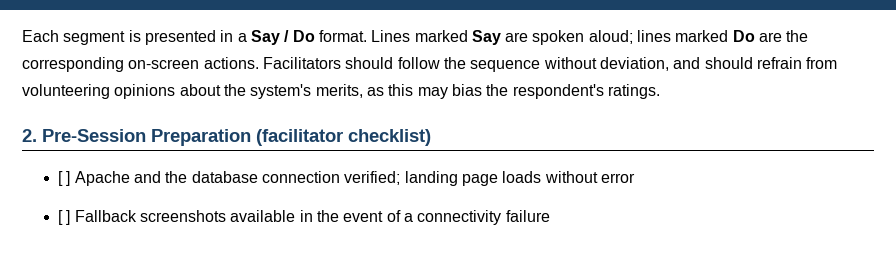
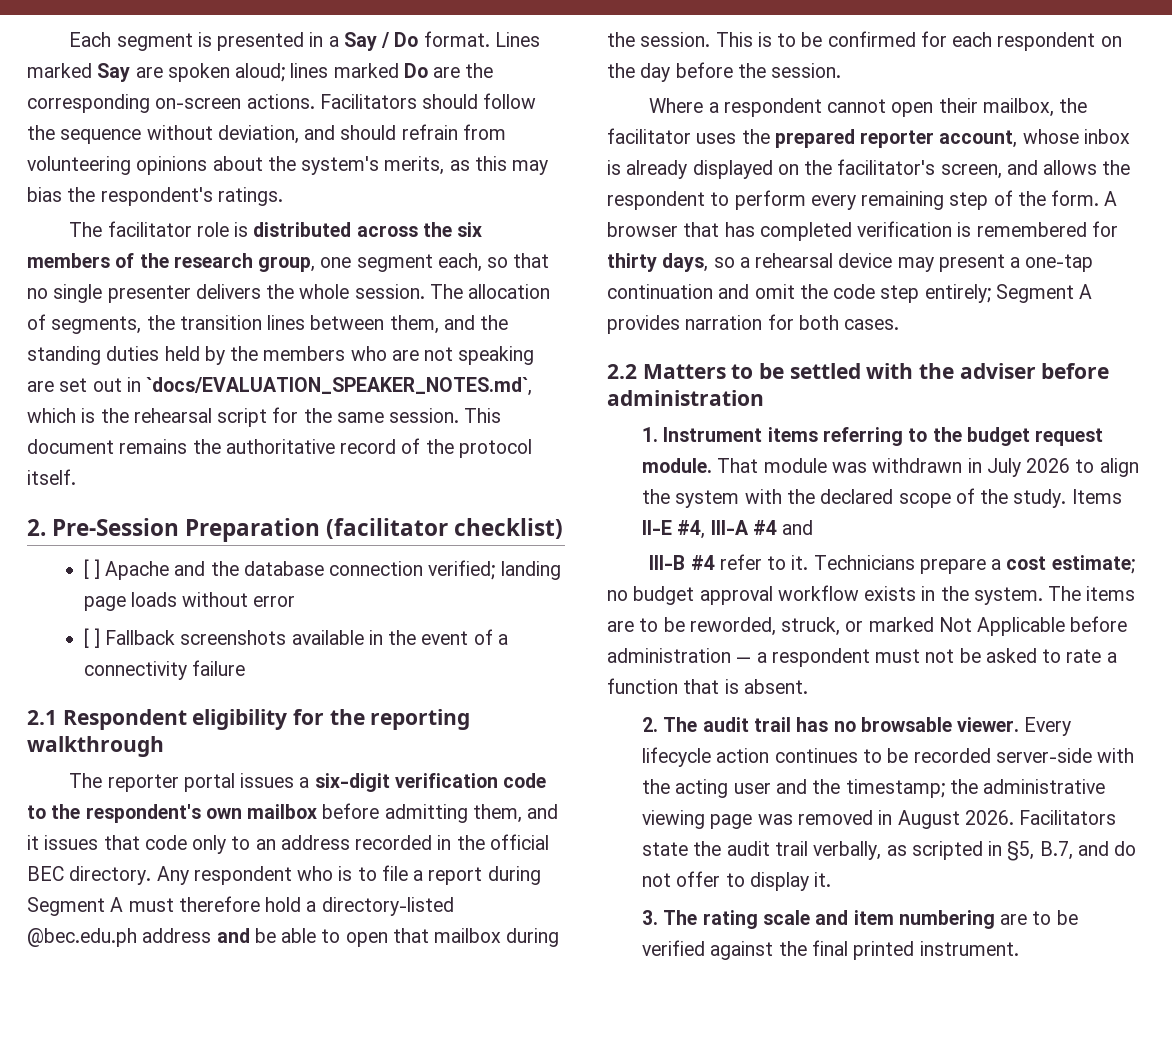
(660, 91) none -> [69,221,483,237] [27,253,550,272] [27,284,551,303] [27,314,509,334] [27,346,535,365] [27,377,533,396] [27,407,502,427] [27,438,532,458] [27,469,76,485] // The facilitator role is distributed across the six members of the research group, one segment each, so that no single presenter delivers the whole session. The allocation of segments, the transition lines between them, and the standing duties held by the members who are not speaking are set out in `docs/EVALUATION_SPEAKER_NOTES.md`, which is the rehearsal script for the same session. This document remains the authoritative record of the protocol itself.
(550, 216) none -> [27,709,471,730] [27,736,164,757] [69,773,547,792] [27,803,559,823] [27,834,549,854] [27,865,541,885] [27,896,454,916] [27,928,560,947] [607,31,1122,51] [607,62,842,82] [649,98,1088,117] [607,128,1130,148] [607,159,1131,179] [607,190,1118,210] [607,221,1118,241] [607,253,1094,272] [607,284,1093,303] [607,314,900,334] [607,363,1110,379] [607,390,764,406] [642,427,1104,446] [642,458,1139,477] [642,488,1122,508] [642,520,814,539] [649,554,1135,574] [607,585,1136,605] [607,616,1128,636] [607,648,1117,667] [607,678,808,694] [642,717,1072,736] [642,747,1135,767] [642,779,1106,798] [642,810,1117,829] [642,841,1137,861] [642,871,832,891] [642,910,1078,929] [642,940,1019,960] // 2.1 Respondent eligibility for the reporting walkthrough // The reporter portal issues a six-digit verification code to the respondent's own mailbox before admitting them, and it issues that code only to an address recorded in the official BEC directory. Any respondent who is to file a report during Segment A must therefore hold a directory-listed @bec.edu.ph address and be able to open that mailbox during the session. This is to be confirmed for each respondent on the day before the session. // Where a respondent cannot open their mailbox, the facilitator uses the prepared reporter account, whose inbox is already displayed on the facilitator's screen, and allows the respondent to perform every remaining step of the form. A browser that has completed verification is remembered for thirty days, so a rehearsal device may present a one-tap continuation and omit the code step entirely; Segment A provides narration for both cases. // 2.2 Matters to be settled with the adviser before administration // 1. Instrument items referring to the budget request module. That module was withdrawn in July 2026 to align the system with the declared scope of the study. Items II-E #4, III-A #4 and // III-B #4 refer to it. Technicians prepare a cost estimate; no budget approval workflow exists in the system. The items are to be reworded, struck, or marked Not Applicable before administration — a respondent must not be asked to rate a function that is absent. // 2. The audit trail has no browsable viewer. Every lifecycle action continues to be recorded server-side with the acting user and the timestamp; the administrative viewing page was removed in August 2026. Facilitators state the audit trail verbally, as scripted in §5, B.7, and do not offer to display it. // 3. The rating scale and item numbering are to be verified against the final printed instrument.

